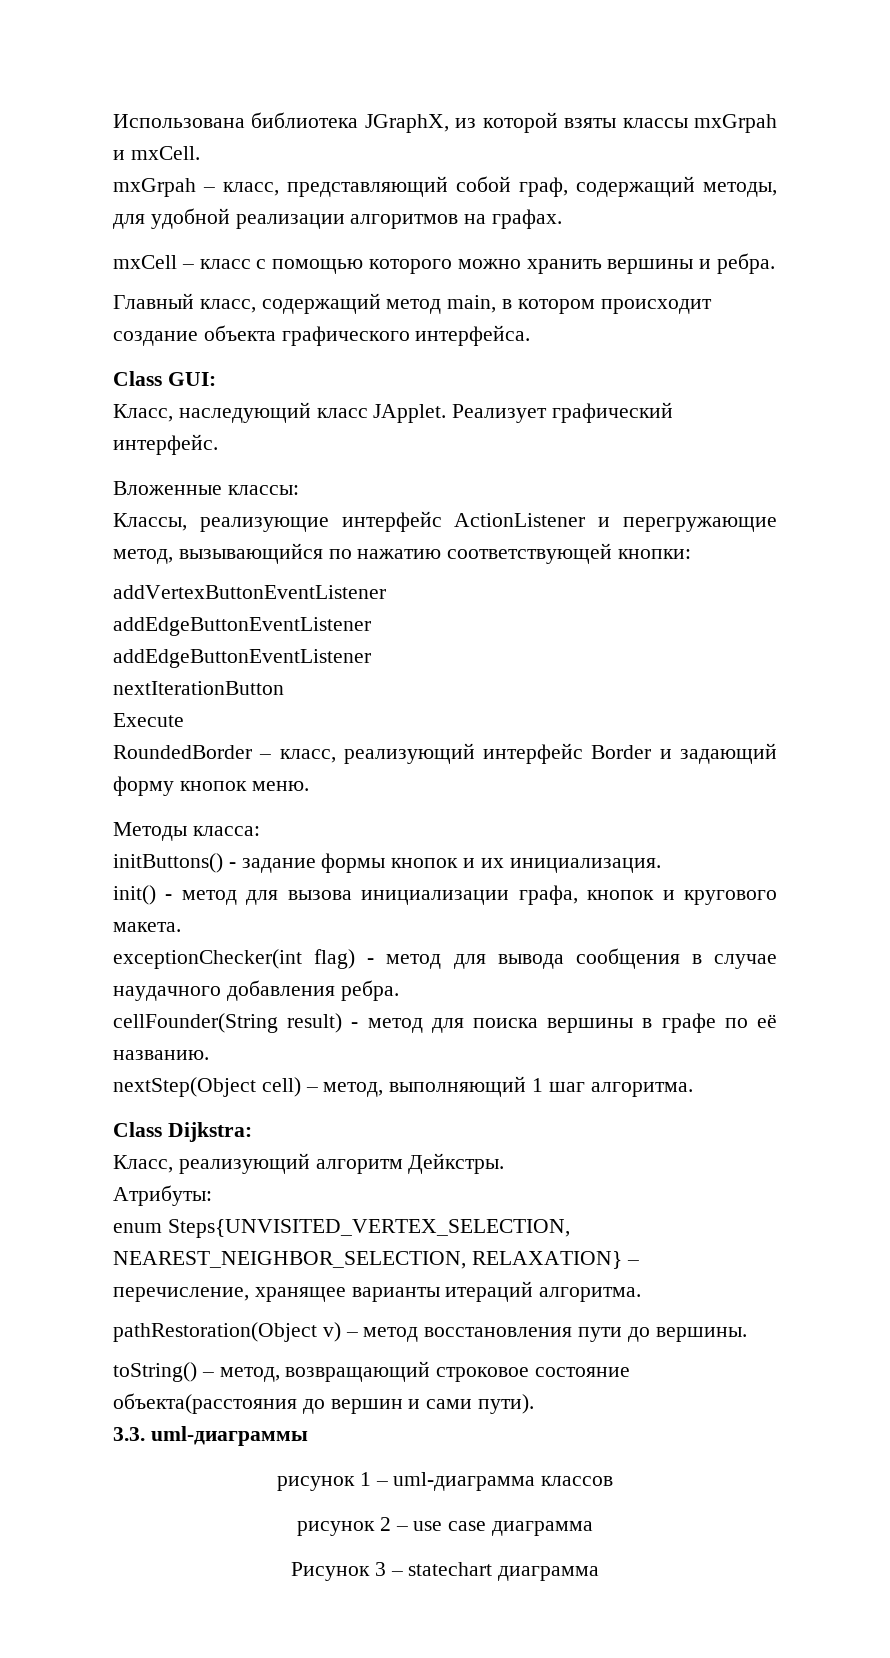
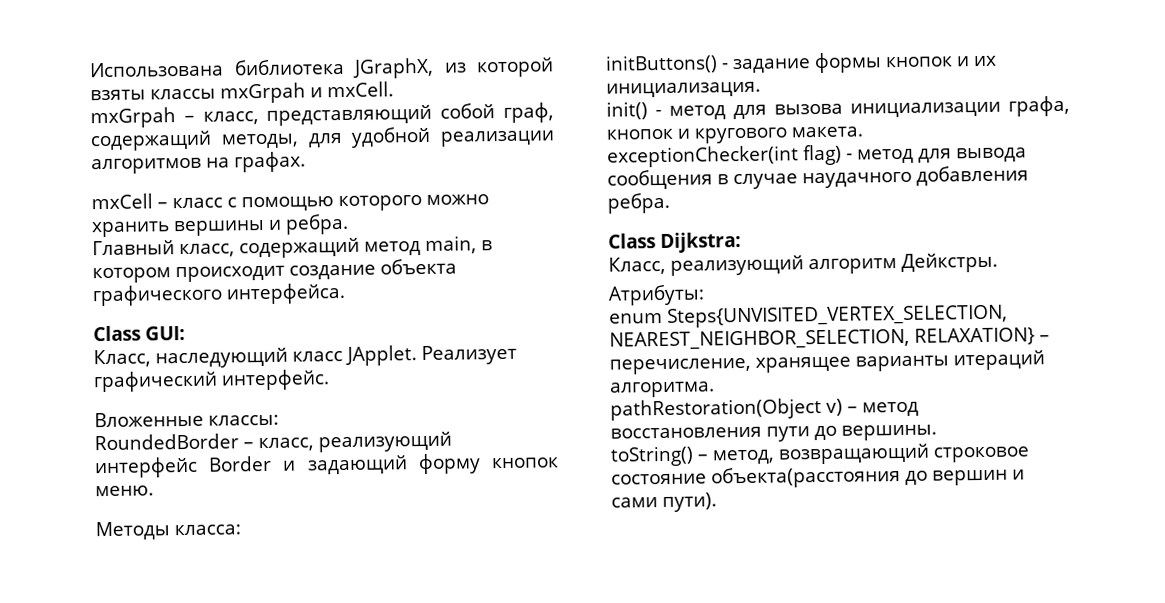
[113,511,777,532] [113,543,692,564] [113,585,386,599] [113,617,371,636] [113,649,371,668] [113,681,284,695] [113,713,184,727] // Классы, реализующие интерфейс ActionListener и перегружающие метод, вызывающийся по нажатию соответствующей кнопки: // addVertexButtonEventListener // addEdgeButtonEventListener // addEdgeButtonEventListener // nextIterationButton // Execute -> (279, 420) none
[113,1013,778,1033] [113,1050,209,1060] [113,1076,693,1097] // cellFounder(String result) - метод для поиска вершины в графе по её названию. // nextStep(Object cell) – метод, выполняющий 1 шаг алгоритма. -> (670, 203) none
[113,1426,308,1446] [276,1472,614,1491] [296,1517,594,1536] [290,1562,600,1581] // 3.3. uml-диаграммы // рисунок 1 – uml-диаграмма классов // рисунок 2 – use case диаграмма // Рисунок 3 – statechart диаграмма -> (717, 502) none

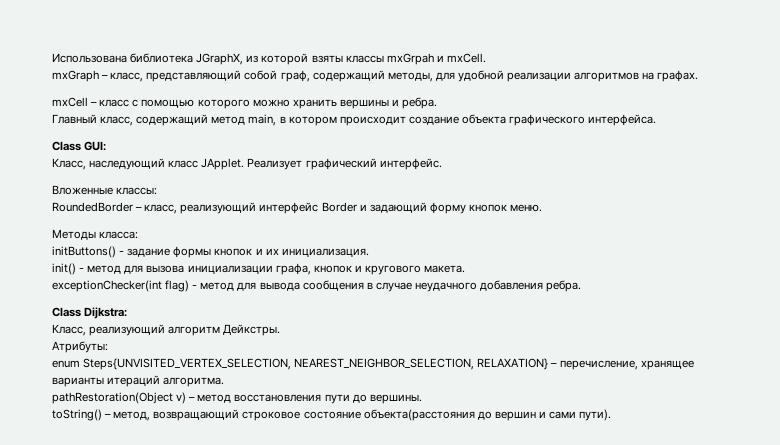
[90,107,176,129] mxGrpah -> [52,70,99,82] mxGraph
[802,171,912,189] наудачного -> [414,282,477,292] неудачного

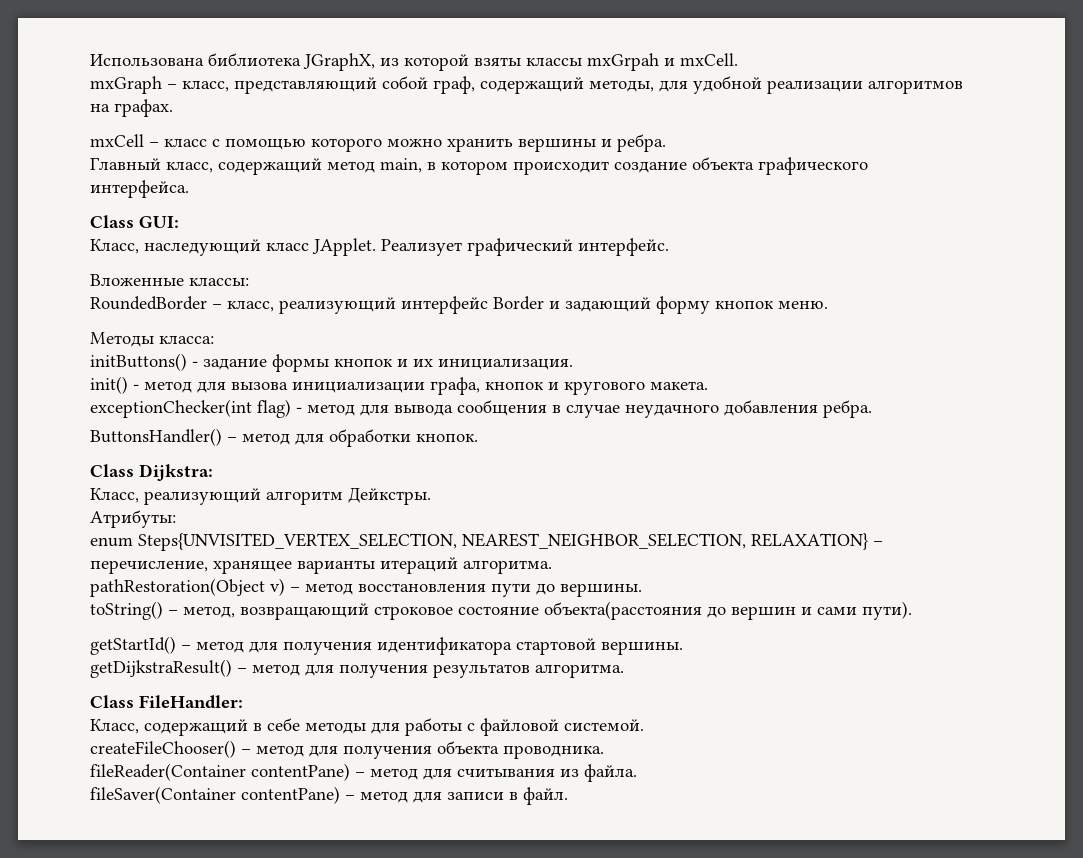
(582, 286) none -> [90,428,478,447] // ButtonsHandler() – метод для обработки кнопок.
(612, 415) none -> [90,636,683,655] [90,659,624,678] [90,695,243,709] [90,718,644,736] [90,740,604,759] [90,763,637,782] [90,786,568,805] // getStartId() – метод для получения идентификатора стартовой вершины. // getDijkstraResult() – метод для получения результатов алгоритма. // Class FileHandler: // Класс, содержащий в себе методы для работы с файловой системой. // createFileChooser() – метод для получения объекта проводника. // fileReader(Container contentPane) – метод для считывания из файла. // fileSaver(Container contentPane) – метод для записи в файл.

